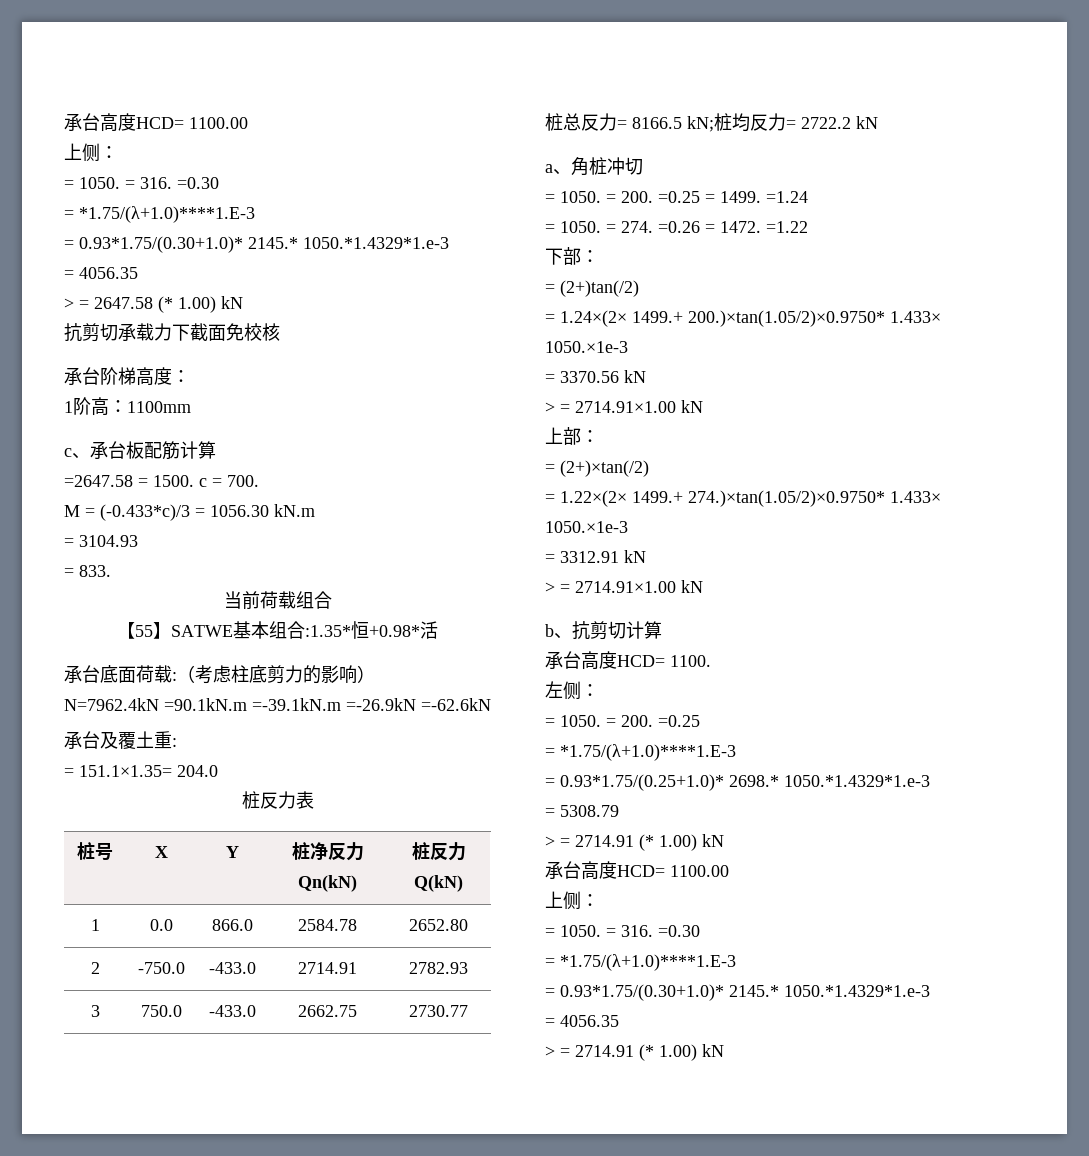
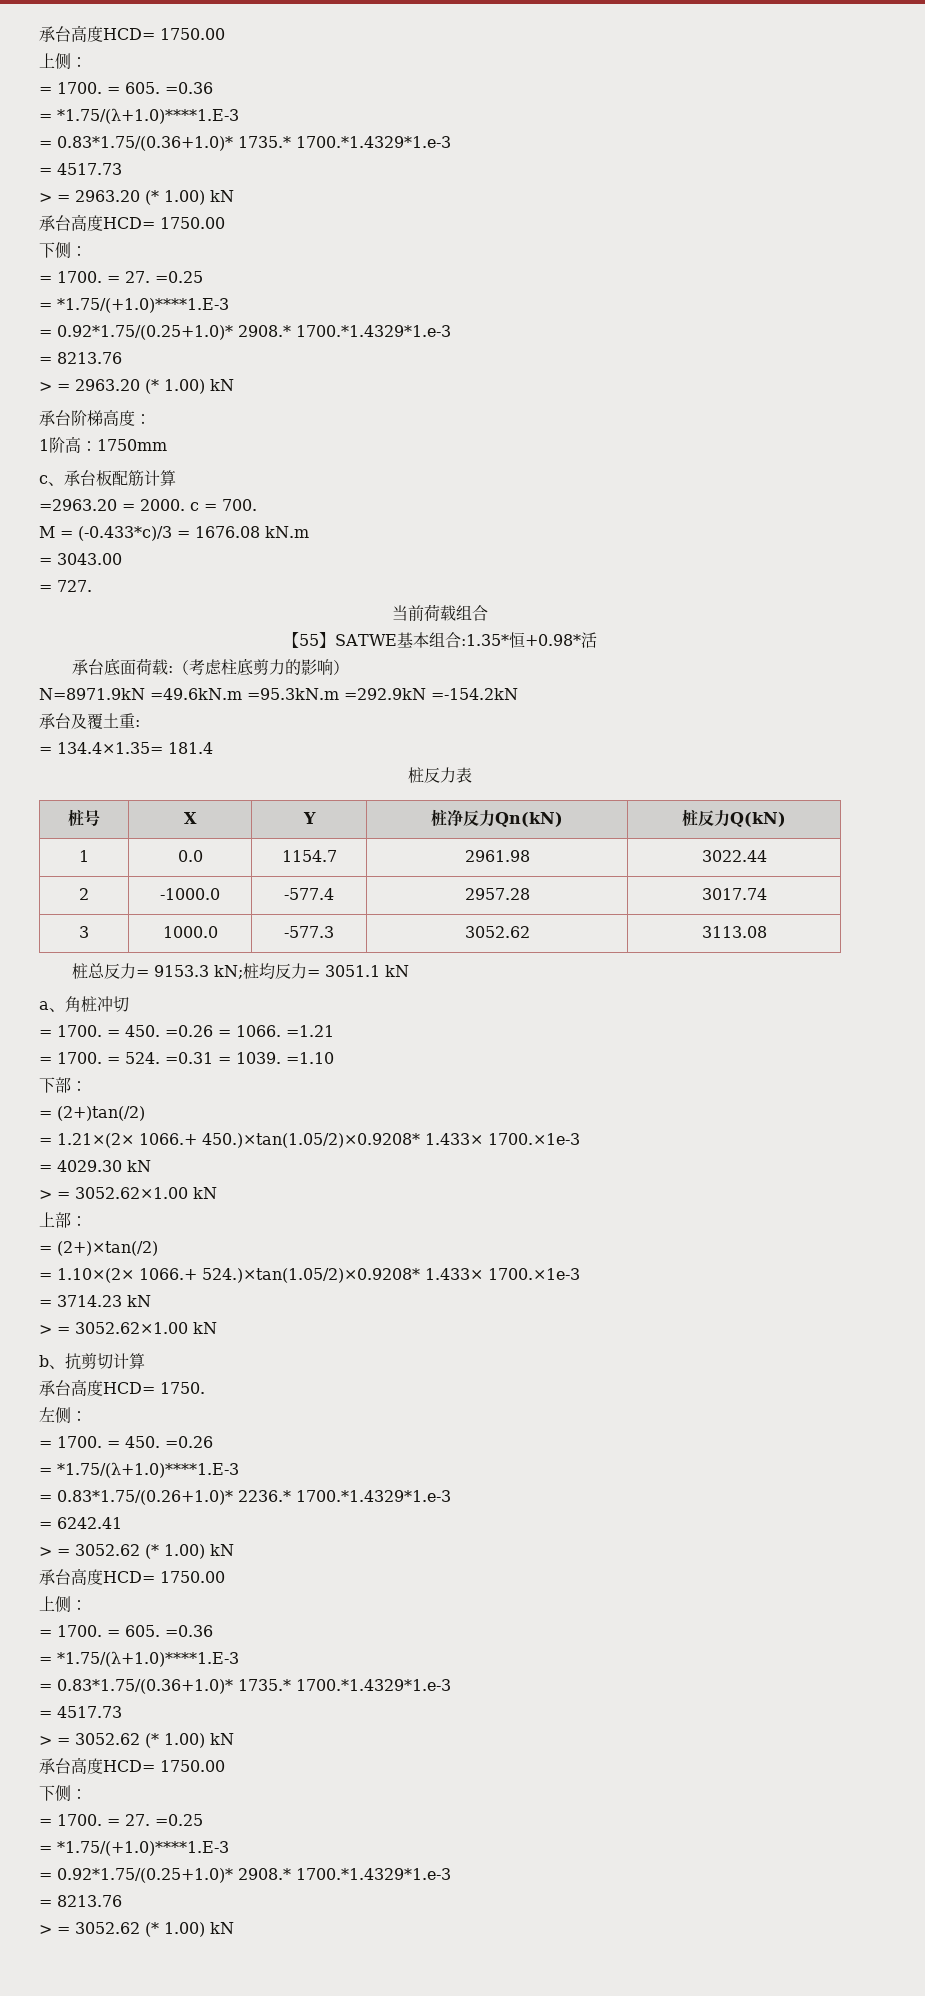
[64,113,248,132] [64,143,118,162] [64,177,219,189] [64,206,255,223] [64,236,449,253] [64,267,138,279] [64,296,243,313] [64,323,280,342] 承台高度HCD= 1100.00 // 上侧： // = 1050. = 316. =0.30 // = *1.75/(λ+1.0)****1.E-3 // = 0.93*1.75/(0.30+1.0)* 2145.* 1050.*1.4329*1.e-3 // = 4056.35 // > = 2647.58 (* 1.00) kN // 抗剪切承载力下截面免校核 -> [39,25,225,42] [39,53,87,69] [39,82,213,94] [39,108,239,124] [39,136,451,151] [39,163,122,175] [39,190,234,205] [39,214,225,231] [39,242,87,258] [39,271,203,283] [39,298,229,313] [39,325,451,340] [39,352,122,364] [39,379,234,394] 承台高度HCD= 1750.00 // 上侧： // = 1700. = 605. =0.36 // = *1.75/(λ+1.0)****1.E-3 // = 0.83*1.75/(0.36+1.0)* 1735.* 1700.*1.4329*1.e-3 // = 4517.73 // > = 2963.20 (* 1.00) kN // 承台高度HCD= 1750.00 // 下侧： // = 1700. = 27. =0.25 // = *1.75/(+1.0)****1.E-3 // = 0.92*1.75/(0.25+1.0)* 2908.* 1700.*1.4329*1.e-3 // = 8213.76 // > = 2963.20 (* 1.00) kN
[127,401,191,413] 1100mm -> [97,439,167,451] 1750mm
[64,475,194,487] =2647.58 = 1500. -> [39,499,185,511] =2963.20 = 2000.
[210,505,269,517] 1056.30 -> [195,526,260,538] 1676.08
[79,535,138,547] [64,565,111,577] 3104.93 // = 833. -> [57,553,122,565] [39,580,92,592] 3043.00 // = 727.
[64,698,491,711] N=7962.4kN =90.1kN.m =-39.1kN.m =-26.9kN =-62.6kN -> [39,688,518,700] N=8971.9kN =49.6kN.m =95.3kN.m =292.9kN =-154.2kN
[79,765,218,777] 151.1×1.35= 204.0 -> [57,742,213,754] 134.4×1.35= 181.4
[212,919,253,931] [298,919,357,931] [409,919,468,931] [90,962,100,974] [137,962,185,974] [209,962,256,974] [298,962,357,974] [409,962,468,974] [90,1005,100,1017] [140,1005,182,1017] [209,1005,256,1017] [298,1005,357,1017] [409,1005,468,1017] 866.0 | 2584.78 | 2652.80 // 2 | -750.0 | -433.0 | 2714.91 | 2782.93 // 3 | 750.0 | -433.0 | 2662.75 | 2730.77 -> [281,850,337,862] [464,850,530,862] [701,850,767,862] [79,888,89,900] [160,888,220,900] [284,888,334,900] [464,888,530,900] [701,888,767,900] [79,926,89,938] [162,926,218,938] [284,926,334,938] [464,926,530,938] [701,926,767,938] 1154.7 | 2961.98 | 3022.44 // 2 | -1000.0 | -577.4 | 2957.28 | 3017.74 // 3 | 1000.0 | -577.3 | 3052.62 | 3113.08
[632,117,682,129] 8166.5 -> [153,965,209,977] 9153.3
[801,117,851,129] 2722.2 -> [324,965,380,977] 3051.1
[560,191,808,203] [545,221,808,233] 1050. = 200. =0.25 = 1499. =1.24 // = 1050. = 274. =0.26 = 1472. =1.22 -> [57,1025,334,1037] [39,1052,334,1064] 1700. = 450. =0.26 = 1066. =1.21 // = 1700. = 524. =0.31 = 1039. =1.10
[560,310,941,327] [545,341,628,353] [545,370,646,383] [545,401,676,413] 1.24×(2× 1499.+ 200.)×tan(1.05/2)×0.9750* 1.433× 1050.×1e-3 // = 3370.56 kN // > = 2714.91×1.00 -> [57,1133,580,1148] [39,1160,151,1172] [39,1187,188,1199] 1.21×(2× 1066.+ 450.)×tan(1.05/2)×0.9208* 1.433× 1700.×1e-3 // = 4029.30 kN // > = 3052.62×1.00
[560,490,941,507] [545,521,628,533] [545,550,646,563] [545,581,676,593] 1.22×(2× 1499.+ 274.)×tan(1.05/2)×0.9750* 1.433× 1050.×1e-3 // = 3312.91 kN // > = 2714.91×1.00 -> [57,1268,580,1283] [39,1295,151,1307] [39,1322,188,1334] 1.10×(2× 1066.+ 524.)×tan(1.05/2)×0.9208* 1.433× 1700.×1e-3 // = 3714.23 kN // > = 3052.62×1.00
[670,655,711,667] 1100. -> [160,1382,205,1394] 1750.
[560,715,700,727] [545,744,736,761] [545,774,930,791] [545,805,619,817] [545,834,724,851] [545,861,729,880] [545,891,599,910] [545,925,700,937] [545,954,736,971] [545,984,930,1001] [545,1015,619,1027] [545,1044,724,1061] 1050. = 200. =0.25 // = *1.75/(λ+1.0)****1.E-3 // = 0.93*1.75/(0.25+1.0)* 2698.* 1050.*1.4329*1.e-3 // = 5308.79 // > = 2714.91 (* 1.00) kN // 承台高度HCD= 1100.00 // 上侧： // = 1050. = 316. =0.30 // = *1.75/(λ+1.0)****1.E-3 // = 0.93*1.75/(0.30+1.0)* 2145.* 1050.*1.4329*1.e-3 // = 4056.35 // > = 2714.91 (* 1.00) kN -> [57,1436,213,1448] [39,1462,239,1478] [39,1490,451,1505] [39,1517,122,1529] [39,1544,234,1559] [39,1568,225,1585] [39,1596,87,1612] [39,1625,213,1637] [39,1651,239,1667] [39,1679,451,1694] [39,1706,122,1718] [39,1733,234,1748] [39,1757,225,1774] [39,1785,87,1801] [39,1814,203,1826] [39,1841,229,1856] [39,1868,451,1883] [39,1895,122,1907] [39,1922,234,1937] 1700. = 450. =0.26 // = *1.75/(λ+1.0)****1.E-3 // = 0.83*1.75/(0.26+1.0)* 2236.* 1700.*1.4329*1.e-3 // = 6242.41 // > = 3052.62 (* 1.00) kN // 承台高度HCD= 1750.00 // 上侧： // = 1700. = 605. =0.36 // = *1.75/(λ+1.0)****1.E-3 // = 0.83*1.75/(0.36+1.0)* 1735.* 1700.*1.4329*1.e-3 // = 4517.73 // > = 3052.62 (* 1.00) kN // 承台高度HCD= 1750.00 // 下侧： // = 1700. = 27. =0.25 // = *1.75/(+1.0)****1.E-3 // = 0.92*1.75/(0.25+1.0)* 2908.* 1700.*1.4329*1.e-3 // = 8213.76 // > = 3052.62 (* 1.00) kN

